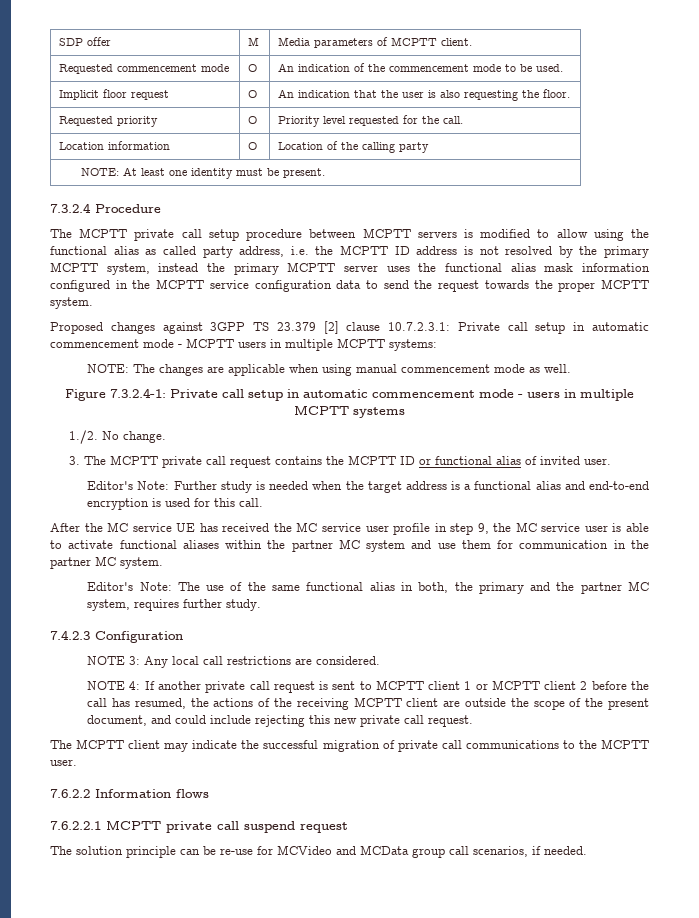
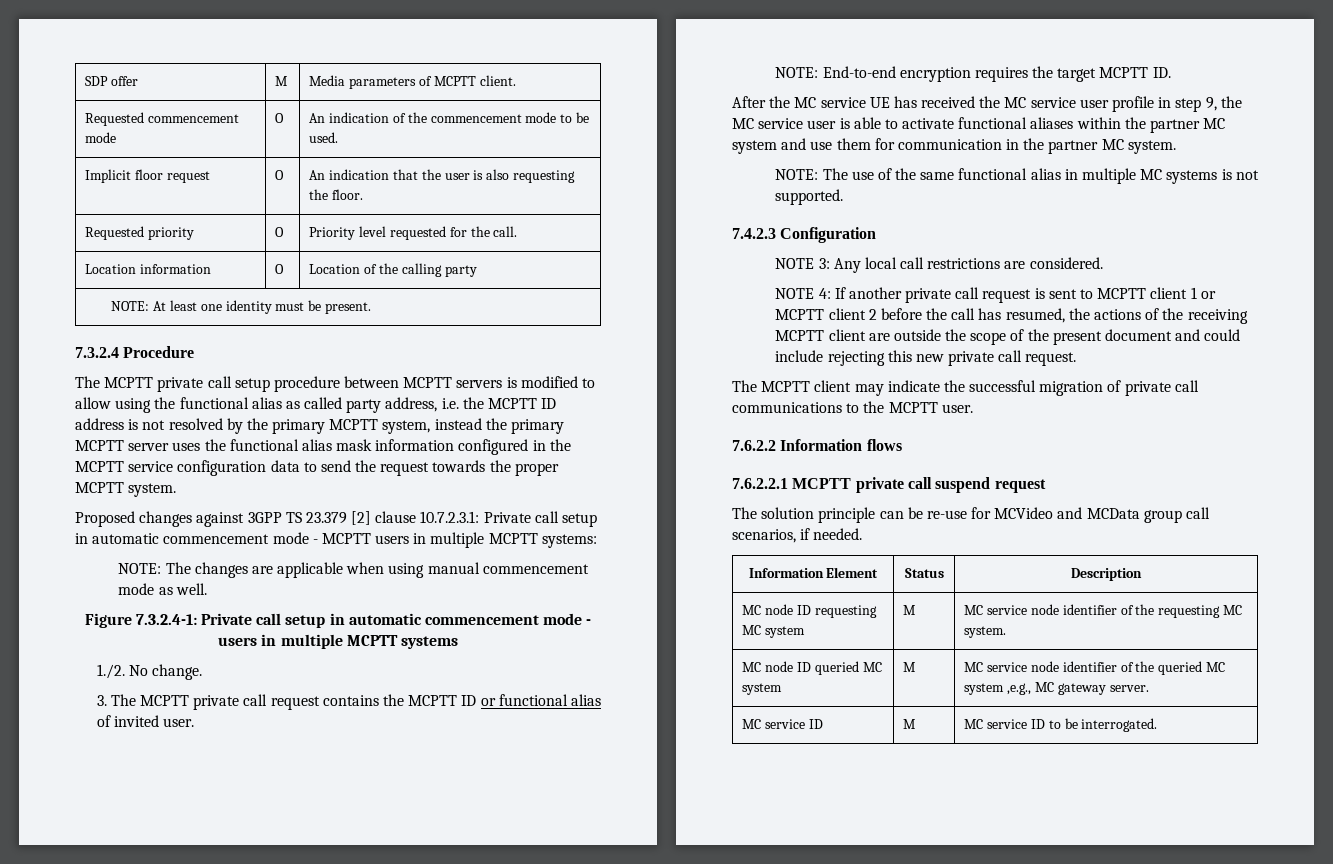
[87,481,649,493] [87,498,264,510] Editor's Note: Further study is needed when the target address is a functional alias and end-to-end encryption is used for this call. -> [775,66,1171,82] NOTE: End-to-end encryption requires the target MCPTT ID.
[87,582,172,591] Editor's Note: -> [775,169,819,180] NOTE:
[418,581,649,594] [87,599,262,611] both, the primary and the partner MC system, requires further study. -> [1082,168,1259,184] [775,189,844,205] multiple MC systems is not supported.
[87,715,148,726] document, -> [1105,329,1173,341] document
(587, 850) none -> [748,567,879,578] [904,568,944,578] [1071,568,1142,581] [742,604,877,618] [742,625,806,638] [903,605,917,615] [964,604,1242,618] [964,626,1007,638] [742,661,882,675] [742,683,783,695] [903,662,917,672] [964,661,1225,675] [964,682,1149,695] [742,719,823,729] [903,719,917,729] [964,718,1158,732] // Information Element | Status | Description // MC node ID requesting MC system | M | MC service node identifier of the requesting MC system. // MC node ID queried MC system | M | MC service node identifier of the queried MC system ,e.g., MC gateway server. // MC service ID | M | MC service ID to be interrogated.

